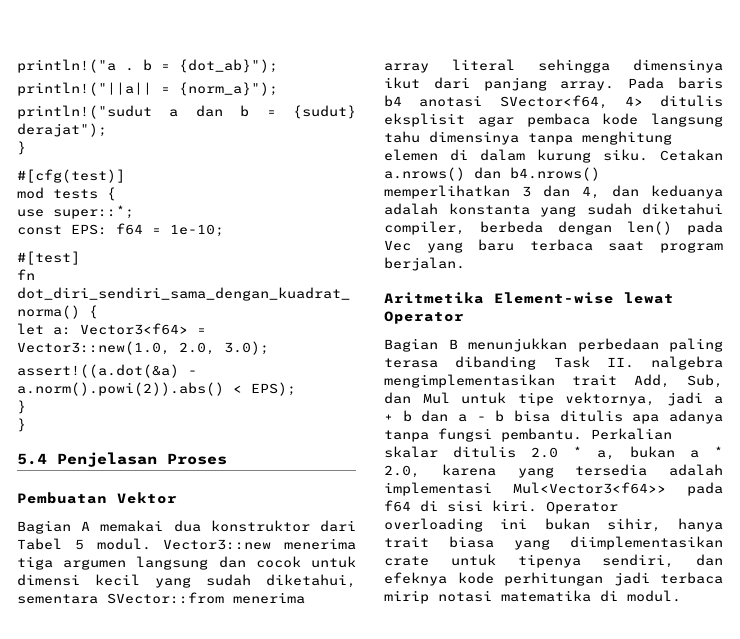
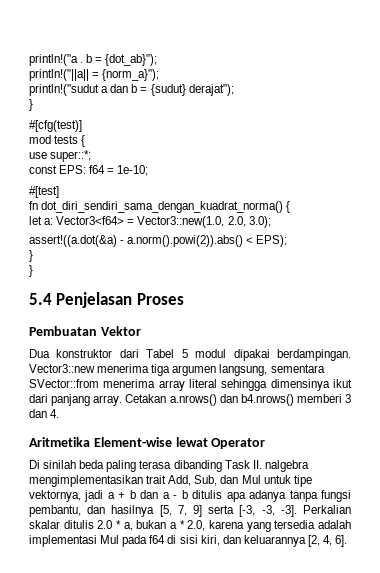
[17,520,201,534] Bagian A memakai dua -> [29,349,50,358] Dua
[96,538,151,550] modul. -> [195,349,351,361] modul dipakai berdampingan.
[136,556,356,570] [17,574,356,588] langsung dan cocok untuk dimensi kecil yang sudah diketahui, -> [219,364,268,376] langsung,
[628,77,723,89] [384,95,723,109] [384,113,723,127] [384,131,672,145] [384,149,648,163] Pada baris b4 anotasi SVector<f64, 4> ditulis eksplisit agar pembaca kode langsung tahu dimensinya tanpa menghitung elemen di dalam kurung siku. -> (123, 400) none
[384,185,510,199] memperlihatkan -> [296,394,342,403] memberi
[582,185,723,199] [384,203,723,217] [384,221,723,235] [384,239,723,253] [384,257,465,271] 4, dan keduanya adalah konstanta yang sudah diketahui compiler, berbeda dengan len() pada Vec yang baru terbaca saat program berjalan. -> [50,409,60,418] 4.
[384,338,659,352] Bagian B menunjukkan perbedaan -> [29,460,105,469] Di sinilah beda
[514,410,550,422] bisa -> (188, 494) none
[501,428,582,442] pembantu. -> [29,505,297,517] pembantu, dan hasilnya [5, 7, 9] serta [-3, -3, -3].
[513,482,666,494] Mul<Vector3<f64>> -> [100,535,120,544] Mul
[492,500,618,514] [384,518,723,532] [384,536,723,550] [384,554,723,568] [384,572,723,586] [384,590,681,604] kiri. Operator overloading ini bukan sihir, hanya trait biasa yang diimplementasikan crate untuk tipenya sendiri, dan efeknya kode perhitungan jadi terbaca mirip notasi matematika di modul. -> [200,535,348,547] kiri, dan keluarannya [2, 4, 6].

